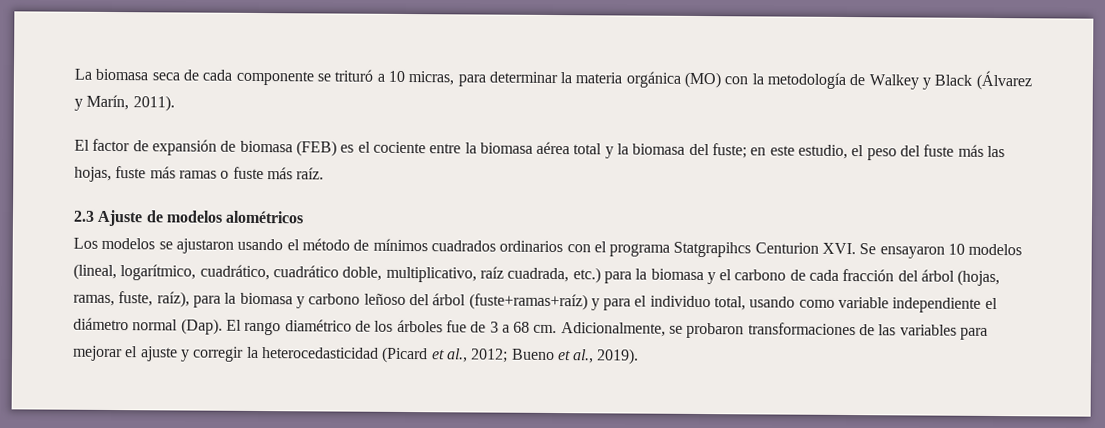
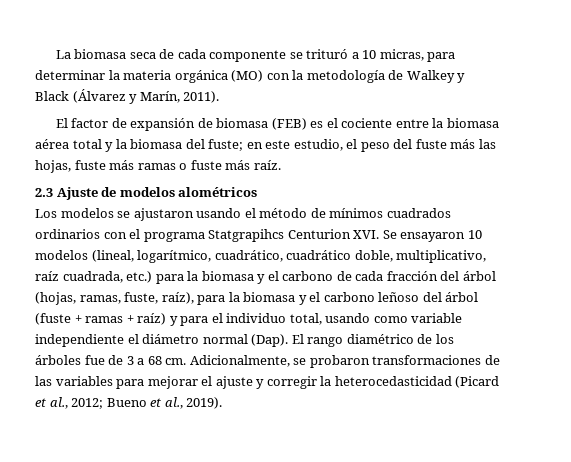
(305, 302) none -> [309,292,321,302] el
[468,293,588,311] (fuste+ramas+raíz) -> [35,313,167,325] (fuste + ramas + raíz)

